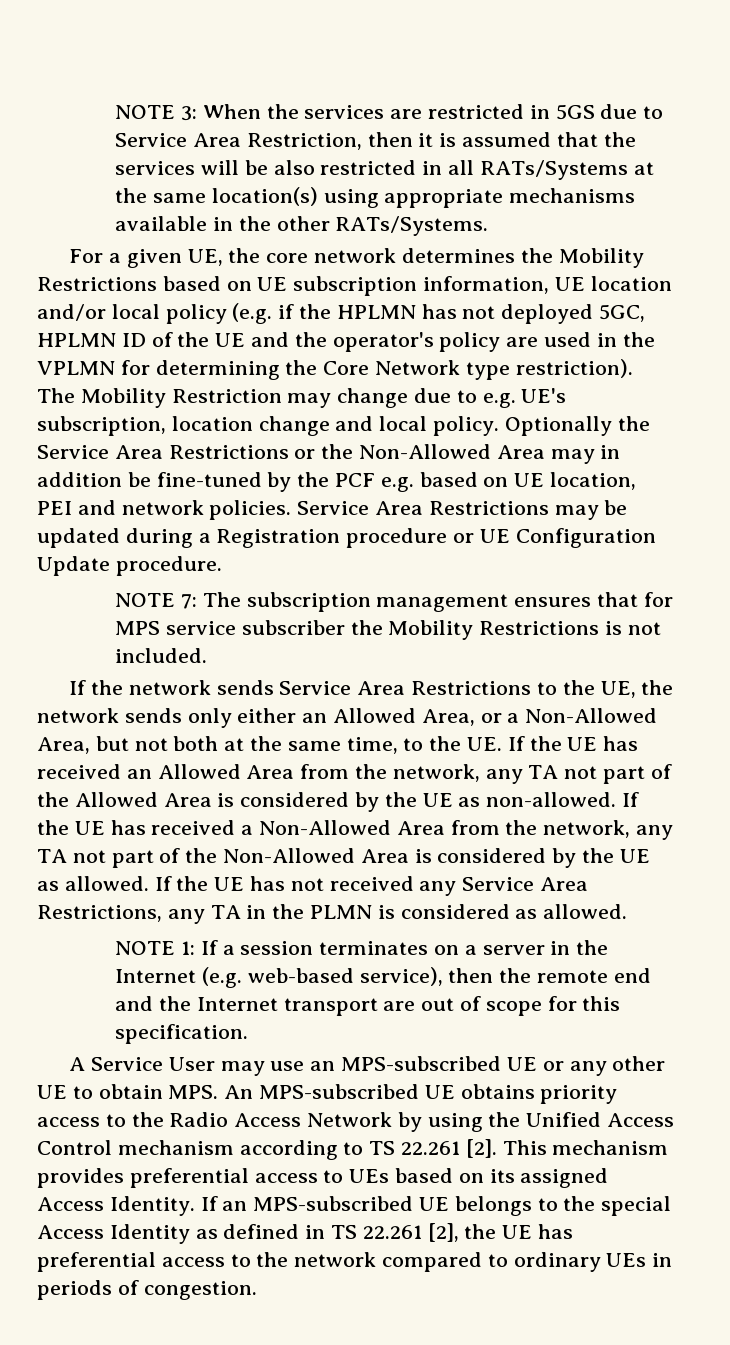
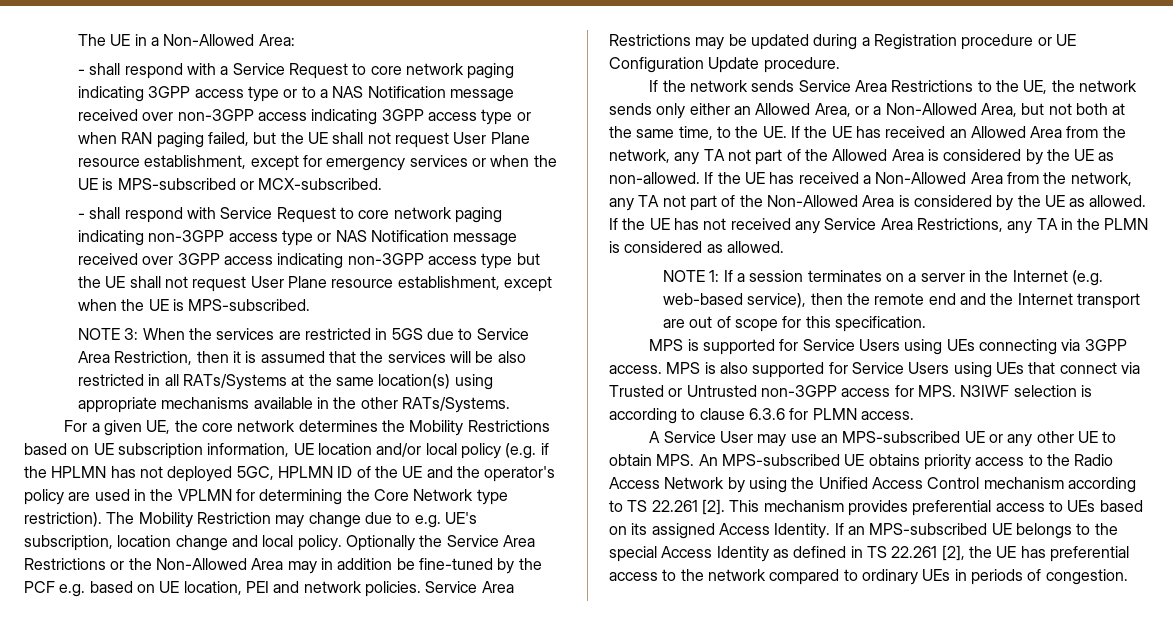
(115, 112) none -> [78,34,295,46] [78,63,515,79] [78,86,514,102] [78,109,531,125] [78,132,530,148] [78,155,557,171] [78,178,383,190] [78,207,502,223] [78,230,518,246] [78,253,540,269] [78,276,552,292] [78,299,311,311] The UE in a Non-Allowed Area: // - shall respond with a Service Request to core network paging indicating 3GPP access type or to a NAS Notification message received over non-3GPP access indicating 3GPP access type or when RAN paging failed, but the UE shall not request User Plane resource establishment, except for emergency services or when the UE is MPS-subscribed or MCX-subscribed. // - shall respond with Service Request to core network paging indicating non-3GPP access type or NAS Notification message received over 3GPP access indicating non-3GPP access type but the UE shall not request User Plane resource establishment, except when the UE is MPS-subscribed. //
[115,592,673,612] [115,620,661,640] [115,648,208,663] // NOTE 7: The subscription management ensures that for MPS service subscriber the Mobility Restrictions is not included. -> (840, 65) none
(249, 1034) none -> [649,339,1127,355] [609,362,1140,378] [609,385,1092,397] [609,408,914,424] // MPS is supported for Service Users using UEs connecting via 3GPP access. MPS is also supported for Service Users using UEs that connect via Trusted or Untrusted non-3GPP access for MPS. N3IWF selection is according to clause 6.3.6 for PLMN access.

